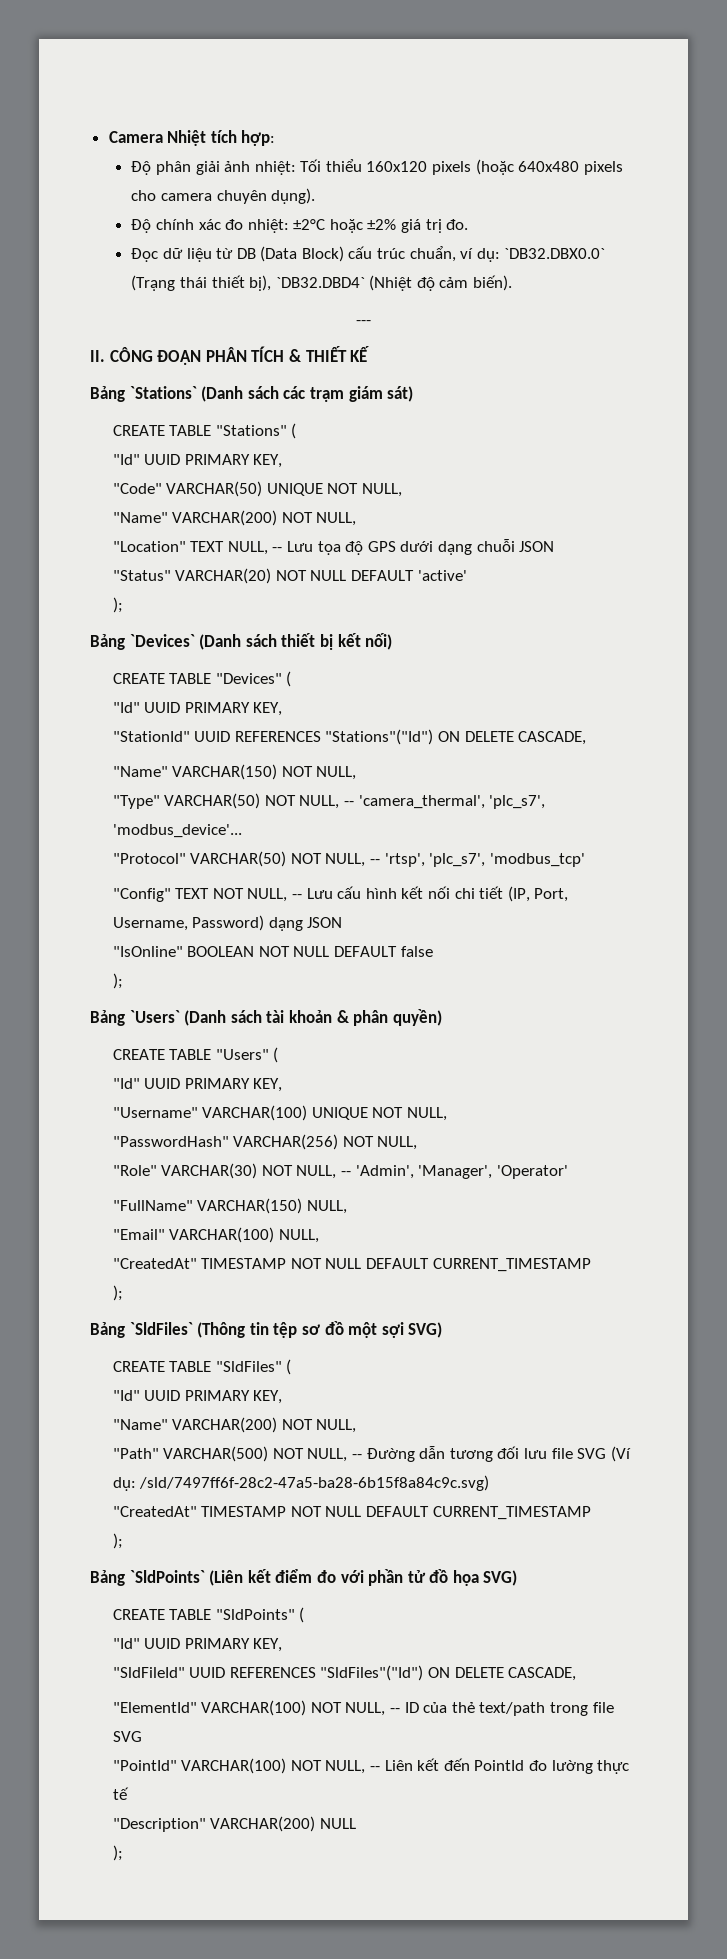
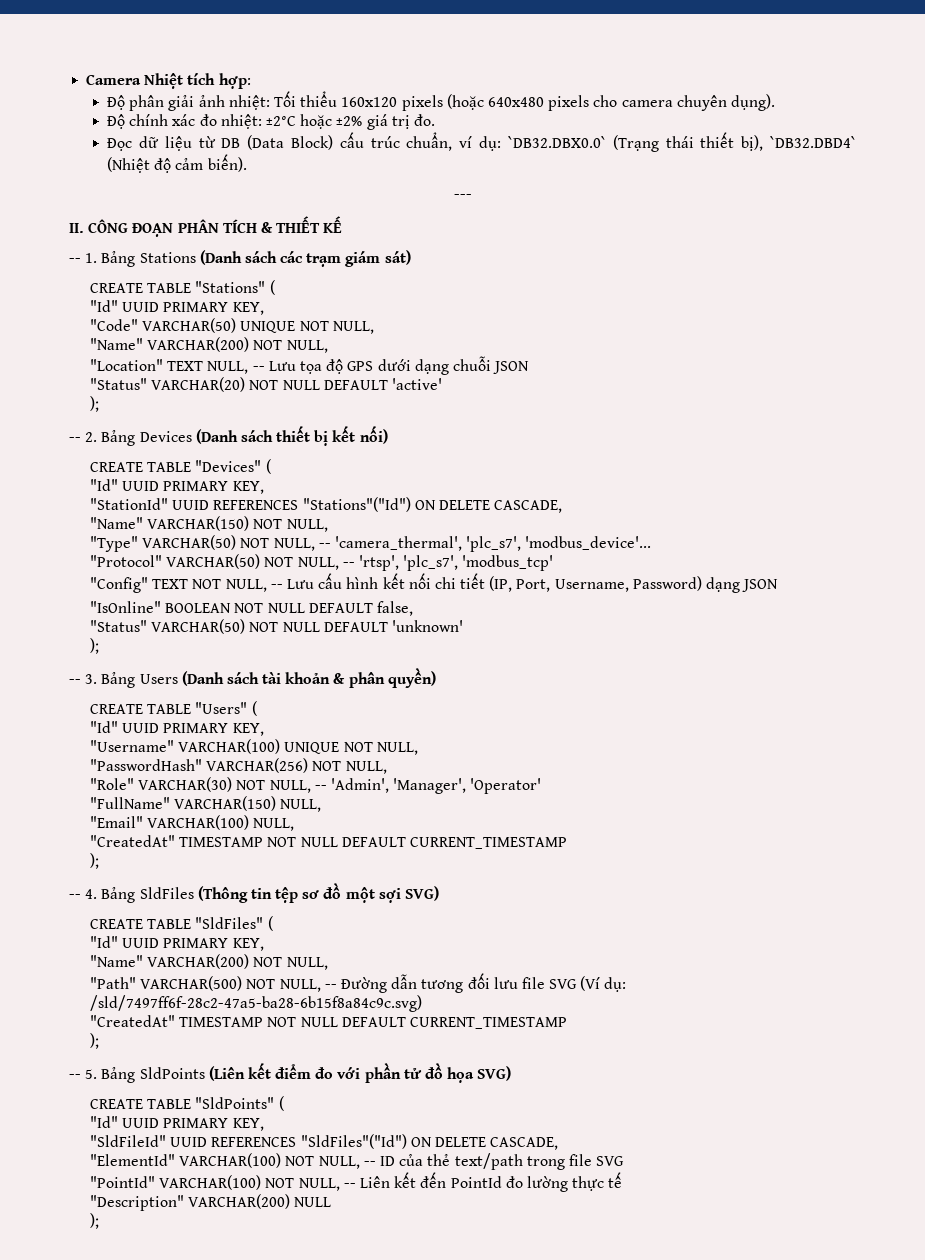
[90,386,197,402] Bảng `Stations` -> [69,251,196,267] -- 1. Bảng Stations
[90,634,195,650] Bảng `Devices` -> [69,430,192,446] -- 2. Bảng Devices
[400,946,433,957] [112,973,123,989] [90,1010,180,1026] false // ); // Bảng `Users` -> [376,601,413,616] [90,619,463,634] [90,638,100,654] [69,672,178,688] false, // "Status" VARCHAR(50) NOT NULL DEFAULT 'unknown' // ); // -- 3. Bảng Users
[90,1322,193,1338] Bảng `SldFiles` -> [69,887,194,903] -- 4. Bảng SldFiles
[90,1570,205,1586] Bảng `SldPoints` -> [69,1067,205,1083] -- 5. Bảng SldPoints

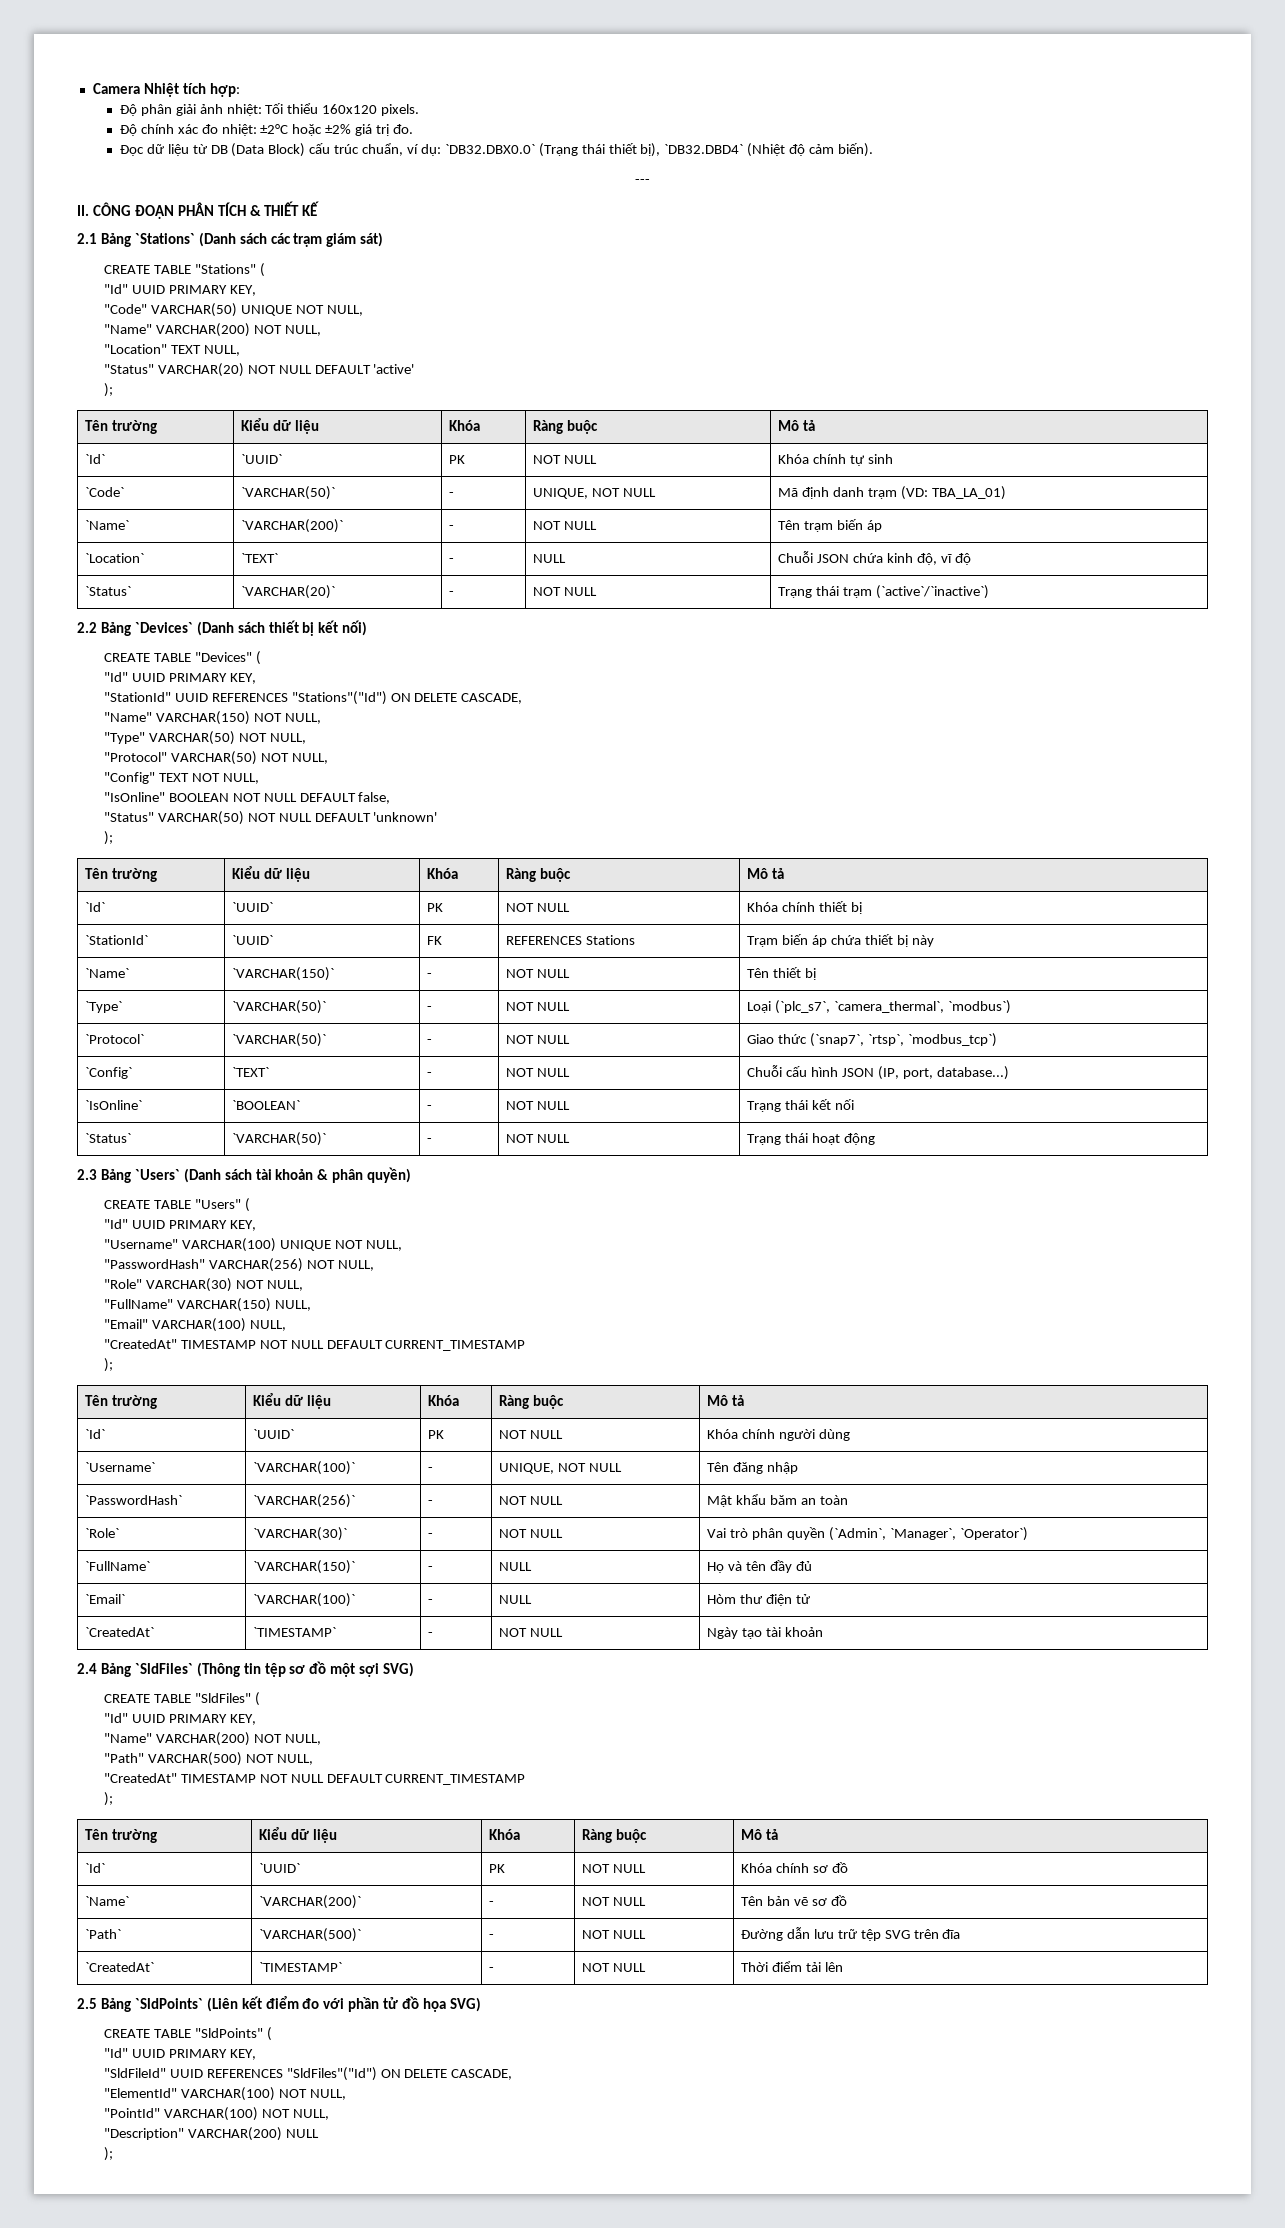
[401,94,775,111] pixels (hoặc 640x480 pixels cho camera chuyên dụng). -> [381,104,420,116] pixels.
[69,251,196,267] -- 1. Bảng Stations -> [77,233,195,247] 2.1 Bảng `Stations`
[252,356,530,375] -- Lưu tọa độ GPS dưới dạng chuỗi JSON -> (240, 350) none
[69,430,192,446] // -- 2. Bảng Devices -> [85,420,157,434] [241,418,319,434] [449,420,481,431] [533,420,598,434] [778,420,815,431] [85,454,106,464] [241,454,283,464] [449,455,466,464] [533,455,597,464] [778,454,893,466] [85,487,125,497] [241,486,336,500] [449,492,455,497] [533,488,656,499] [778,486,1006,500] [85,520,130,530] [241,519,344,533] [449,525,455,530] [533,521,597,530] [778,519,882,532] [85,553,145,563] [241,553,279,563] [449,558,455,563] [533,554,567,563] [778,551,971,565] [85,586,132,596] [241,585,336,599] [449,591,455,596] [533,587,597,596] [778,585,989,599] [77,622,193,636] // Tên trường | Kiểu dữ liệu | Khóa | Ràng buộc | Mô tả // `Id` | `UUID` | PK | NOT NULL | Khóa chính tự sinh // `Code` | `VARCHAR(50)` | - | UNIQUE, NOT NULL | Mã định danh trạm (VD: TBA_LA_01) // `Name` | `VARCHAR(200)` | - | NOT NULL | Tên trạm biến áp // `Location` | `TEXT` | - | NULL | Chuỗi JSON chứa kinh độ, vĩ độ // `Status` | `VARCHAR(20)` | - | NOT NULL | Trạng thái trạm (`active`/`inactive`) // 2.2 Bảng `Devices`
[318,536,652,552] -- 'camera_thermal', 'plc_s7', 'modbus_device'... -> (306, 738) none
[342,555,554,571] -- 'rtsp', 'plc_s7', 'modbus_tcp' -> (328, 758) none
[270,573,779,593] -- Lưu cấu hình kết nối chi tiết (IP, Port, Username, Password) dạng JSON -> (259, 778) none
[69,672,178,688] // -- 3. Bảng Users -> [85,868,157,882] [232,866,310,882] [427,868,459,879] [506,868,571,882] [747,868,784,879] [85,902,106,912] [232,902,274,912] [427,903,444,912] [506,903,570,912] [747,901,862,914] [85,935,149,945] [232,935,274,945] [427,936,443,945] [506,935,635,945] [747,934,934,947] [85,968,130,978] [232,967,335,981] [427,973,433,978] [506,969,570,978] [747,967,816,980] [85,1001,123,1013] [232,1000,327,1014] [427,1006,433,1011] [506,1002,570,1011] [747,1000,1011,1014] [85,1034,145,1044] [232,1033,327,1047] [427,1039,433,1044] [506,1035,570,1044] [747,1033,997,1047] [85,1067,133,1079] [232,1067,270,1077] [427,1072,433,1077] [506,1068,570,1077] [747,1065,1009,1080] [85,1100,143,1110] [232,1100,301,1110] [427,1105,433,1110] [506,1101,570,1110] [747,1099,854,1112] [85,1133,132,1143] [232,1132,327,1146] [427,1138,433,1143] [506,1134,570,1143] [747,1133,875,1145] [77,1169,180,1183] // Tên trường | Kiểu dữ liệu | Khóa | Ràng buộc | Mô tả // `Id` | `UUID` | PK | NOT NULL | Khóa chính thiết bị // `StationId` | `UUID` | FK | REFERENCES Stations | Trạm biến áp chứa thiết bị này // `Name` | `VARCHAR(150)` | - | NOT NULL | Tên thiết bị // `Type` | `VARCHAR(50)` | - | NOT NULL | Loại (`plc_s7`, `camera_thermal`, `modbus`) // `Protocol` | `VARCHAR(50)` | - | NOT NULL | Giao thức (`snap7`, `rtsp`, `modbus_tcp`) // `Config` | `TEXT` | - | NOT NULL | Chuỗi cấu hình JSON (IP, port, database...) // `IsOnline` | `BOOLEAN` | - | NOT NULL | Trạng thái kết nối // `Status` | `VARCHAR(50)` | - | NOT NULL | Trạng thái hoạt động // 2.3 Bảng `Users`
[314,778,542,794] -- 'Admin', 'Manager', 'Operator' -> (303, 1285) none
[69,887,194,903] // -- 4. Bảng SldFiles -> [85,1395,157,1409] [253,1393,331,1409] [428,1395,460,1406] [499,1395,564,1409] [707,1395,744,1406] [85,1429,106,1439] [253,1429,295,1439] [428,1430,445,1439] [499,1430,563,1439] [707,1429,850,1441] [85,1462,156,1472] [253,1461,356,1475] [428,1467,434,1472] [499,1463,622,1474] [707,1462,798,1474] [85,1495,183,1505] [253,1494,356,1508] [428,1500,434,1505] [499,1496,563,1505] [707,1494,848,1507] [85,1528,120,1538] [253,1527,348,1541] [428,1533,434,1538] [499,1529,563,1538] [707,1527,1028,1541] [85,1561,151,1571] [253,1560,356,1574] [428,1566,434,1571] [499,1562,533,1571] [707,1560,812,1573] [85,1594,126,1604] [253,1593,356,1607] [428,1599,434,1604] [499,1595,533,1604] [707,1594,811,1606] [85,1627,155,1637] [253,1627,337,1637] [428,1632,434,1637] [499,1628,563,1637] [707,1627,823,1639] [77,1663,193,1677] // Tên trường | Kiểu dữ liệu | Khóa | Ràng buộc | Mô tả // `Id` | `UUID` | PK | NOT NULL | Khóa chính người dùng // `Username` | `VARCHAR(100)` | - | UNIQUE, NOT NULL | Tên đăng nhập // `PasswordHash` | `VARCHAR(256)` | - | NOT NULL | Mật khẩu băm an toàn // `Role` | `VARCHAR(30)` | - | NOT NULL | Vai trò phân quyền (`Admin`, `Manager`, `Operator`) // `FullName` | `VARCHAR(150)` | - | NULL | Họ và tên đầy đủ // `Email` | `VARCHAR(100)` | - | NULL | Hòm thư điện tử // `CreatedAt` | `TIMESTAMP` | - | NOT NULL | Ngày tạo tài khoản // 2.4 Bảng `SldFiles`
[324,973,627,993] [90,995,423,1012] [90,1015,567,1029] [90,1033,100,1049] [69,1067,205,1083] -- Đường dẫn tương đối lưu file SVG (Ví dụ: /sld/7497ff6f-28c2-47a5-ba28-6b15f8a84c9c.svg) // "CreatedAt" TIMESTAMP NOT NULL DEFAULT CURRENT_TIMESTAMP // ); // -- 5. Bảng SldPoints -> [103,1773,526,1785] [103,1792,113,1806] [85,1829,157,1843] [259,1827,337,1843] [489,1829,521,1840] [582,1829,647,1843] [741,1829,778,1840] [85,1863,106,1873] [259,1863,301,1873] [489,1864,506,1873] [582,1864,646,1873] [741,1862,848,1873] [85,1896,130,1906] [259,1895,362,1909] [489,1901,495,1906] [582,1897,646,1906] [741,1895,847,1906] [85,1929,122,1939] [259,1928,362,1942] [489,1934,495,1939] [582,1930,646,1939] [741,1927,961,1941] [85,1962,155,1972] [259,1962,343,1972] [489,1967,495,1972] [582,1963,646,1972] [741,1961,843,1972] [77,1998,203,2012] // "CreatedAt" TIMESTAMP NOT NULL DEFAULT CURRENT_TIMESTAMP // ); // Tên trường | Kiểu dữ liệu | Khóa | Ràng buộc | Mô tả // `Id` | `UUID` | PK | NOT NULL | Khóa chính sơ đồ // `Name` | `VARCHAR(200)` | - | NOT NULL | Tên bản vẽ sơ đồ // `Path` | `VARCHAR(500)` | - | NOT NULL | Đường dẫn lưu trữ tệp SVG trên đĩa // `CreatedAt` | `TIMESTAMP` | - | NOT NULL | Thời điểm tải lên // 2.5 Bảng `SldPoints`
[363,1153,625,1170] [90,1172,623,1192] -- ID của thẻ text/path trong file SVG // "PointId" VARCHAR(100) NOT NULL, -- Liên kết đến PointId đo lường thực tế -> [103,2107,329,2121] // "PointId" VARCHAR(100) NOT NULL,

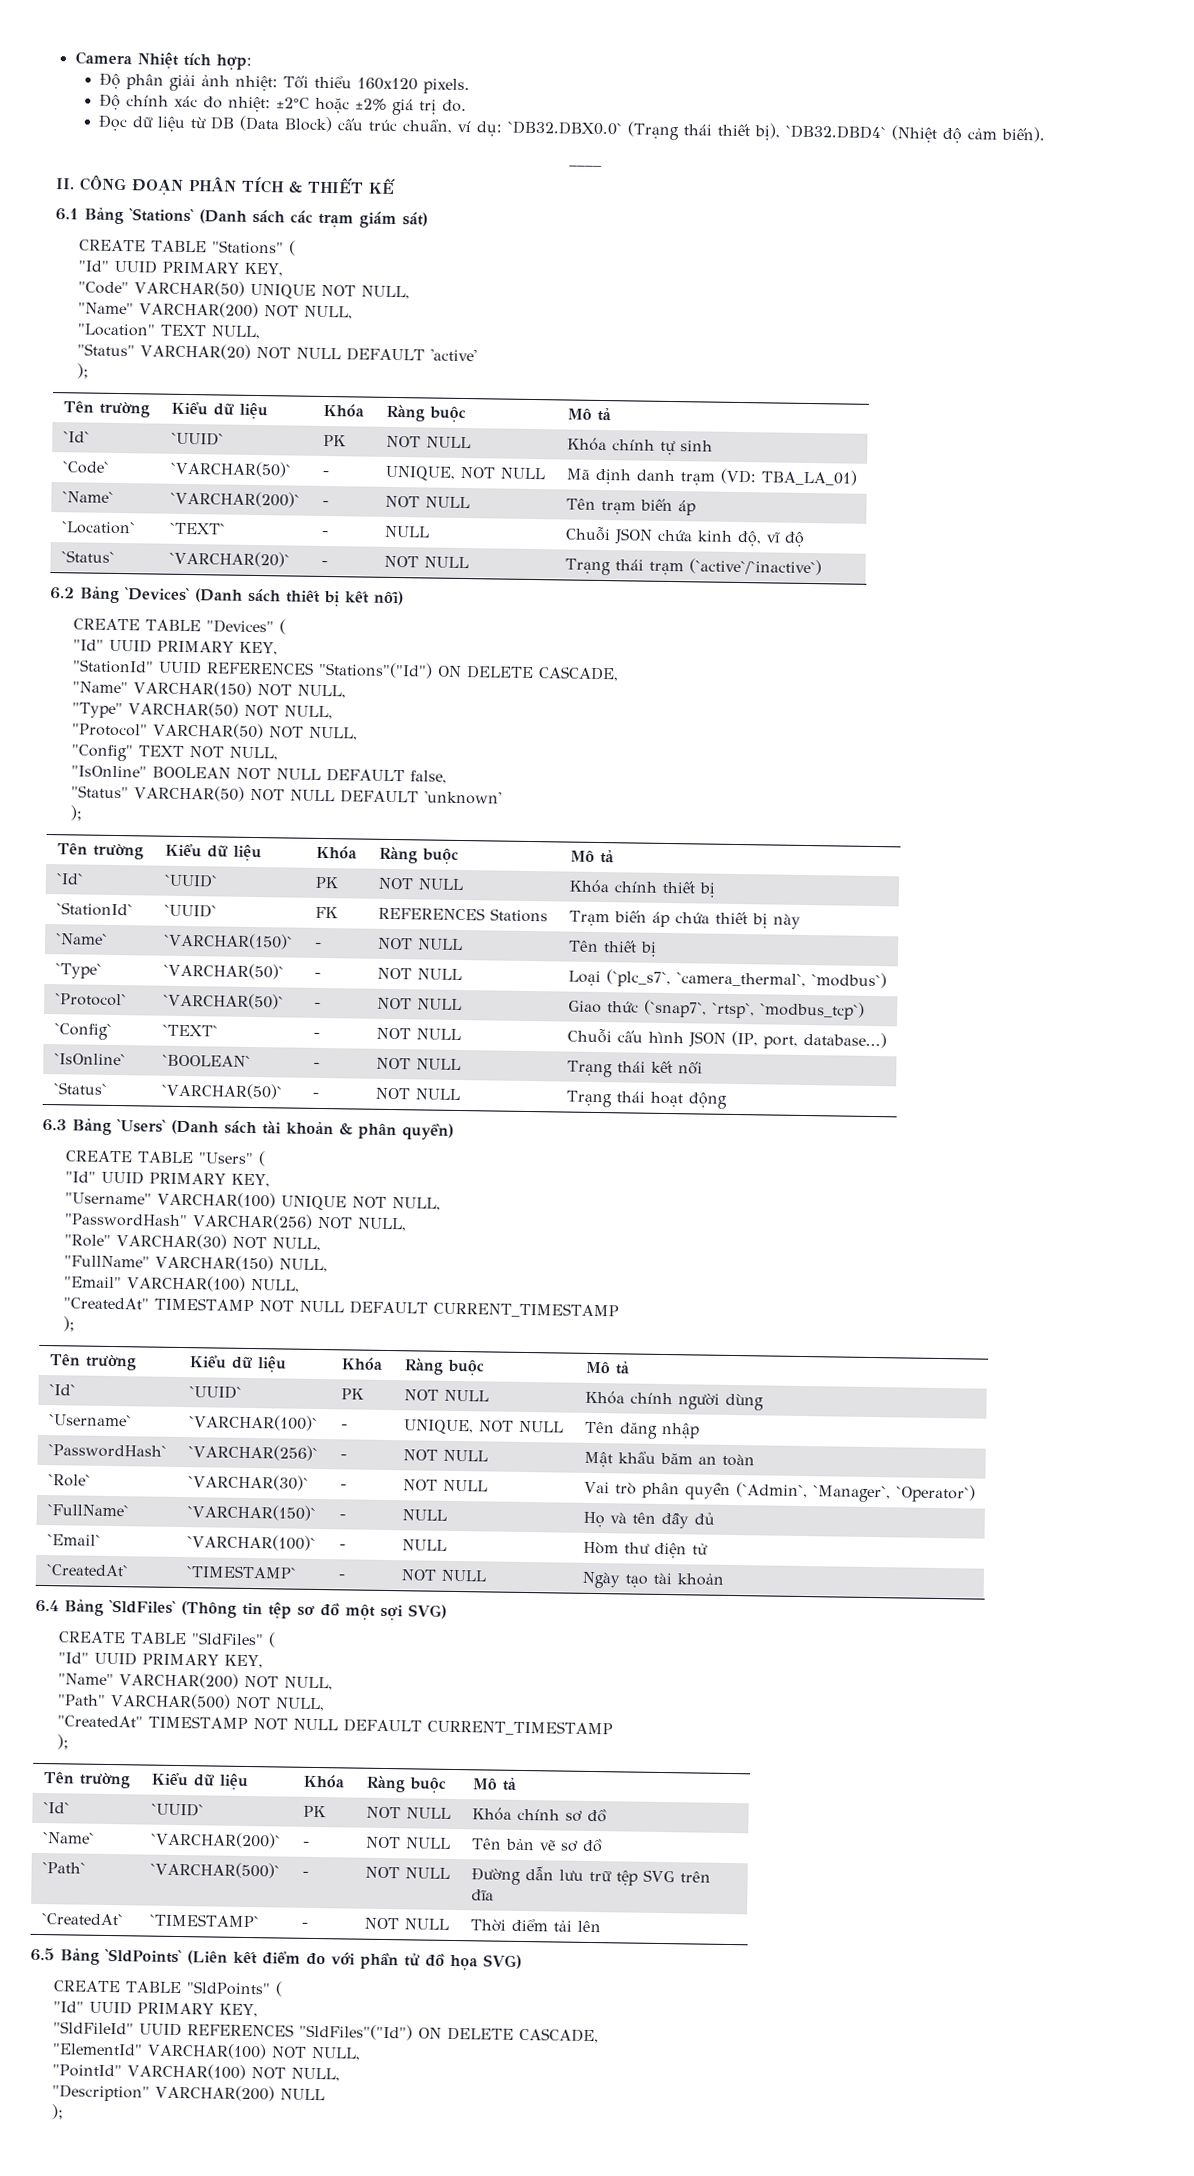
[635,179,650,184] --- -> [569,164,602,167] ____
[77,233,97,244] 2.1 -> [55,208,79,221] 6.1
[77,622,97,633] 2.2 -> [50,587,75,600] 6.2
[77,1169,97,1180] 2.3 -> [42,1118,67,1132] 6.3
[77,1663,97,1674] 2.4 -> [35,1599,59,1613] 6.4
[77,1998,97,2009] 2.5 -> [30,1947,55,1962] 6.5

